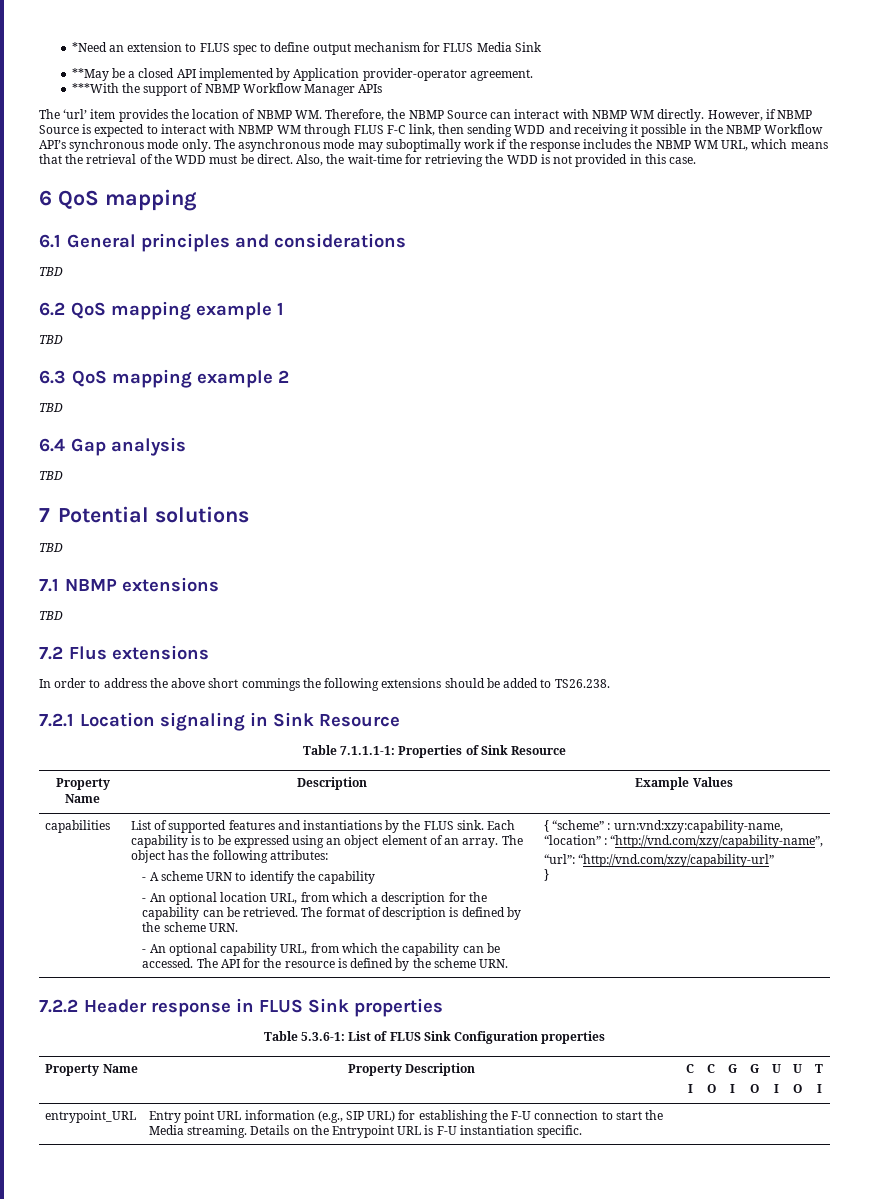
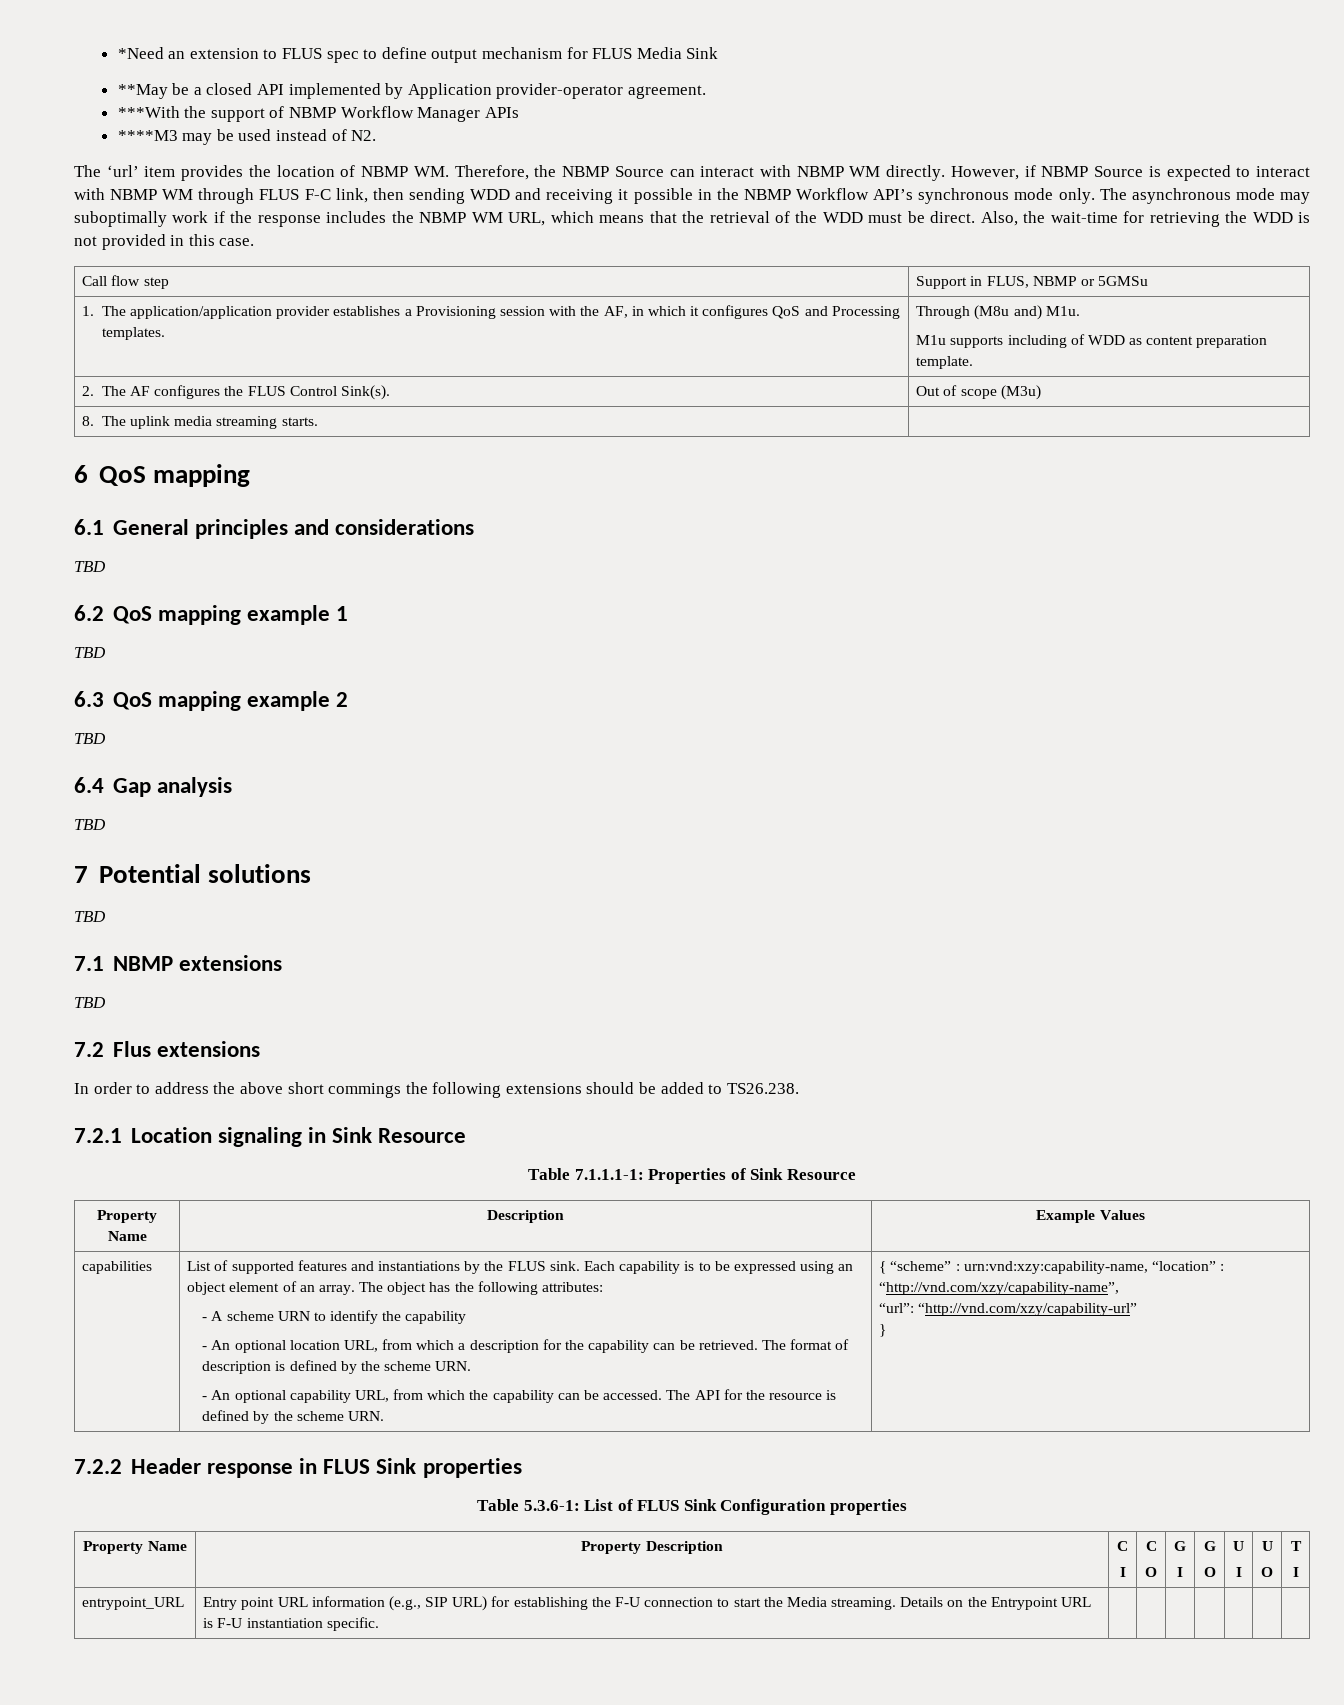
(383, 88) none -> [117,129,377,145] // ****M3 may be used instead of N2.
(697, 160) none -> [82,275,169,289] [916,276,1149,289] [82,305,900,319] [101,327,165,340] [916,305,1080,320] [916,334,1268,348] [916,356,974,369] [82,385,390,400] [916,385,1041,400] [82,416,318,429] // Call flow step | Support in FLUS, NBMP or 5GMSu // 1. The application/application provider establishes a Provisioning session with the AF, in which it configures QoS and Processing templates. | Through (M8u and) M1u. // M1u supports including of WDD as content preparation template. // 2. The AF configures the FLUS Control Sink(s). | Out of scope (M3u) // 8. The uplink media streaming starts. |

